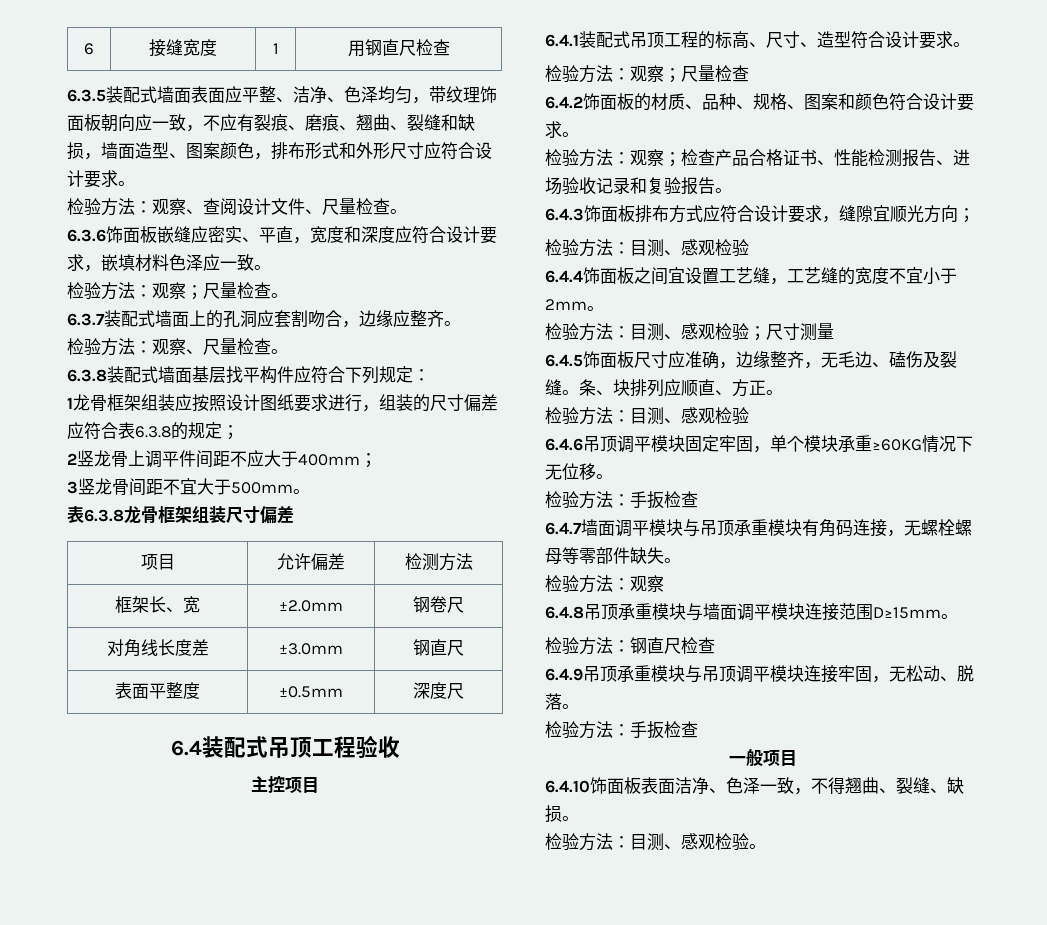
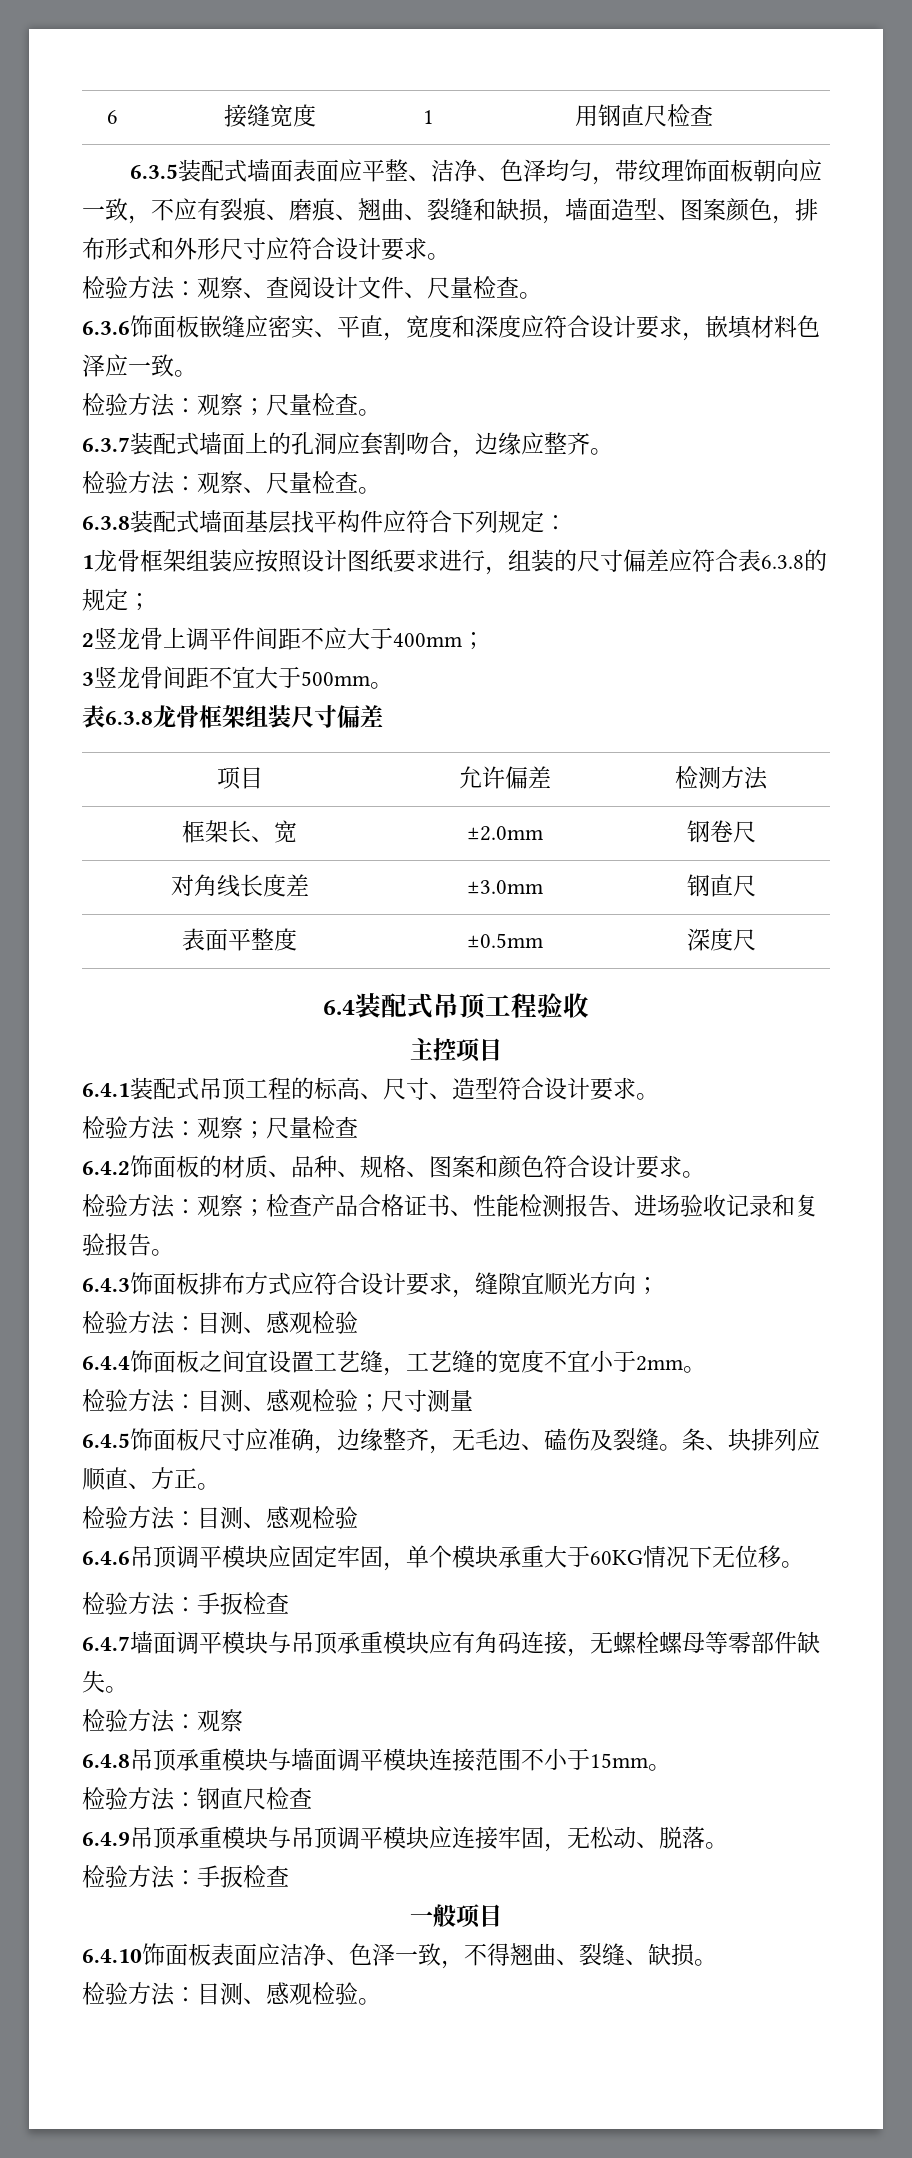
(685, 443) none -> [268,1545,291,1568] 应
[872,439,922,451] ≥60KG -> [544,1545,643,1568] 大于60KG
(802, 527) none -> [429,1631,452,1654] 应
[873,607,941,619] D≥15mm -> [521,1748,648,1771] 不小于15mm
(804, 673) none -> [429,1826,452,1849] 应
(675, 786) none -> [257,1943,280,1966] 应

